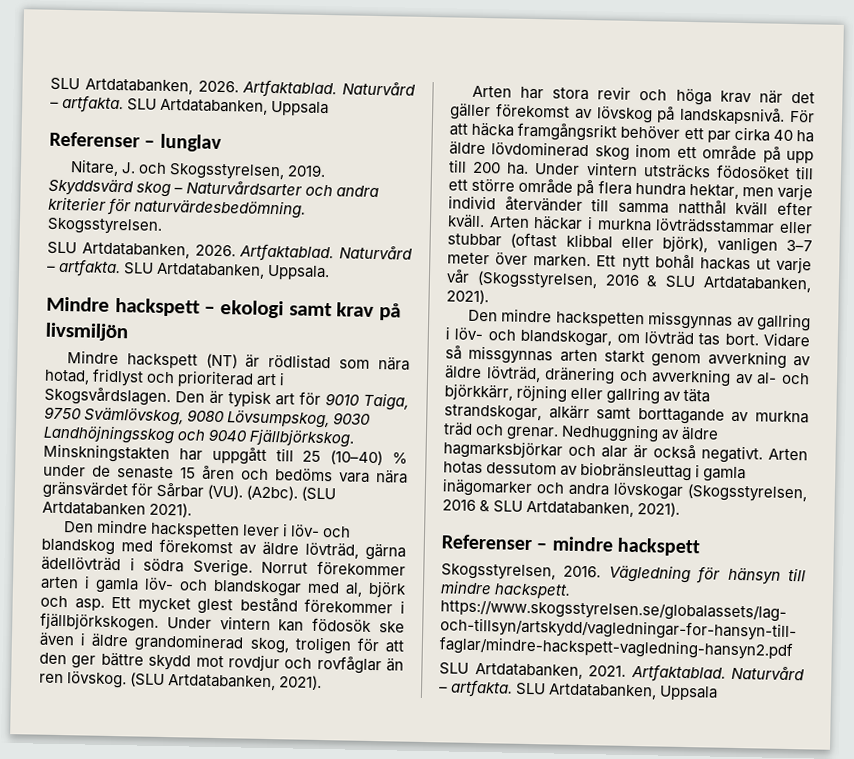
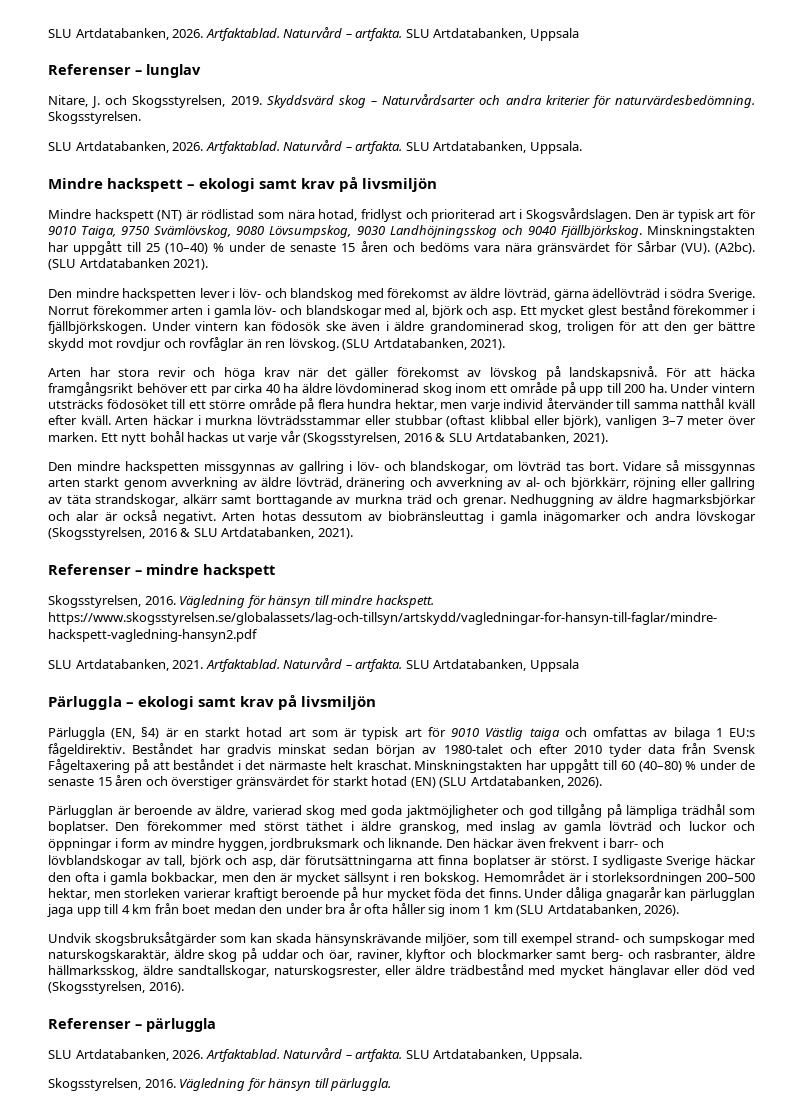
(719, 693) none -> [48,695,377,710] [48,727,755,740] [48,743,756,757] [48,759,756,773] [48,775,603,789] [48,804,755,818] [48,821,755,834] [48,838,664,851] [48,855,756,868] [48,871,756,885] [48,887,755,901] [47,903,680,917] [48,932,755,946] [48,948,755,962] [48,964,755,978] [48,981,184,994] [48,1018,216,1032] [48,1048,582,1062] [48,1078,392,1091] // Pärluggla – ekologi samt krav på livsmiljön // Pärluggla (EN, §4) är en starkt hotad art som är typisk art för 9010 Västlig taiga och omfattas av bilaga 1 EU:s fågeldirektiv. Beståndet har gradvis minskat sedan början av 1980-talet och efter 2010 tyder data från Svensk Fågeltaxering på att beståndet i det närmaste helt kraschat. Minskningstakten har uppgått till 60 (40–80) % under de senaste 15 åren och överstiger gränsvärdet för starkt hotad (EN) (SLU Artdatabanken, 2026). // Pärlugglan är beroende av äldre, varierad skog med goda jaktmöjligheter och god tillgång på lämpliga trädhål som boplatser. Den förekommer med störst täthet i äldre granskog, med inslag av gamla lövträd och luckor och öppningar i form av mindre hyggen, jordbruksmark och liknande. Den häckar även frekvent i barr- och lövblandskogar av tall, björk och asp, där förutsättningarna att finna boplatser är störst. I sydligaste Sverige häckar den ofta i gamla bokbackar, men den är mycket sällsynt i ren bokskog. Hemområdet är i storleksordningen 200–500 hektar, men storleken varierar kraftigt beroende på hur mycket föda det finns. Under dåliga gnagarår kan pärlugglan jaga upp till 4 km från boet medan den under bra år ofta håller sig inom 1 km (SLU Artdatabanken, 2026). // Undvik skogsbruksåtgärder som kan skada hänsynskrävande miljöer, som till exempel strand- och sumpskogar med naturskogskaraktär, äldre skog på uddar och öar, raviner, klyftor och blockmarker samt berg- och rasbranter, äldre hällmarksskog, äldre sandtallskogar, naturskogsrester, eller äldre trädbestånd med mycket hänglavar eller död ved (Skogsstyrelsen, 2016). // Referenser – pärluggla // SLU Artdatabanken, 2026. Artfaktablad. Naturvård – artfakta. SLU Artdatabanken, Uppsala. // Skogsstyrelsen, 2016. Vägledning för hänsyn till pärluggla.

